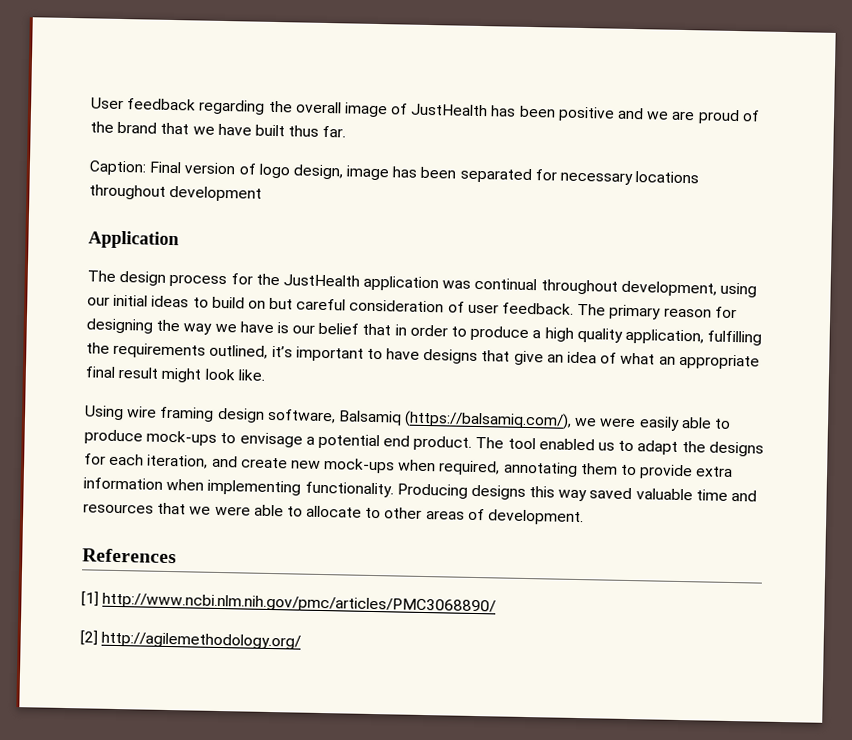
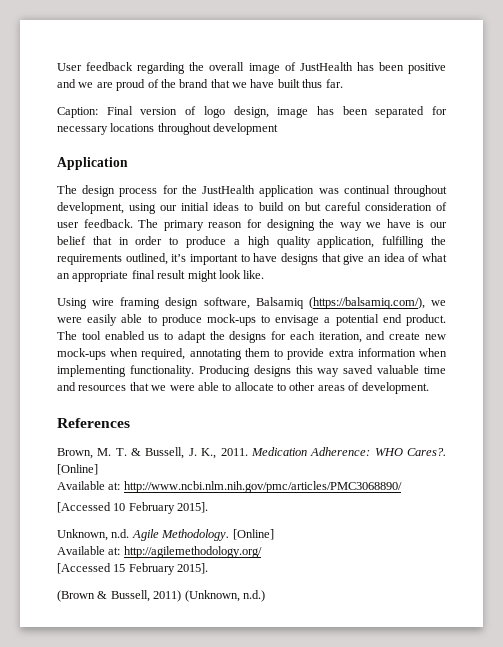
[81,591,497,615] [80,630,302,650] [1] http://www.ncbi.nlm.nih.gov/pmc/articles/PMC3068890/ // [2] http://agilemethodology.org/ -> [57,447,447,459] [57,464,98,475] [57,481,402,493] [57,502,209,514] [57,529,274,541] [57,546,262,558] [57,563,209,575] [57,590,265,602] Brown, M. T. & Bussell, J. K., 2011. Medication Adherence: WHO Cares?. [Online] // Available at: http://www.ncbi.nlm.nih.gov/pmc/articles/PMC3068890/ // [Accessed 10 February 2015]. // Unknown, n.d. Agile Methodology. [Online] // Available at: http://agilemethodology.org/ // [Accessed 15 February 2015]. // (Brown & Bussell, 2011) (Unknown, n.d.)

